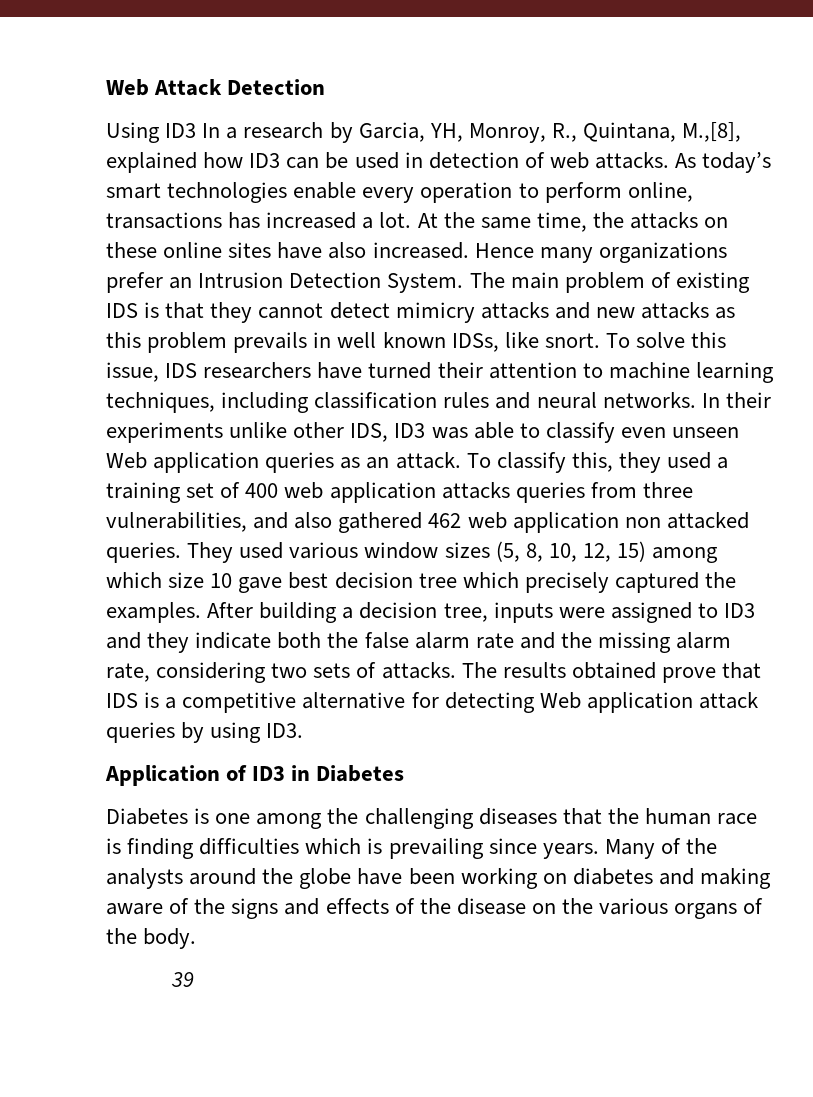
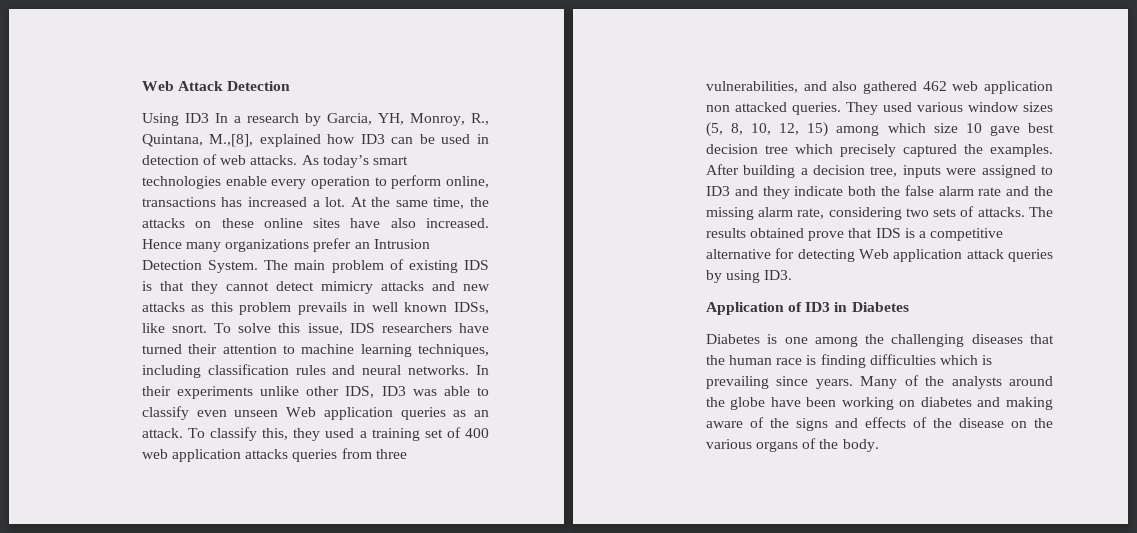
[171,972,195,987] // 39 -> (879, 445) none

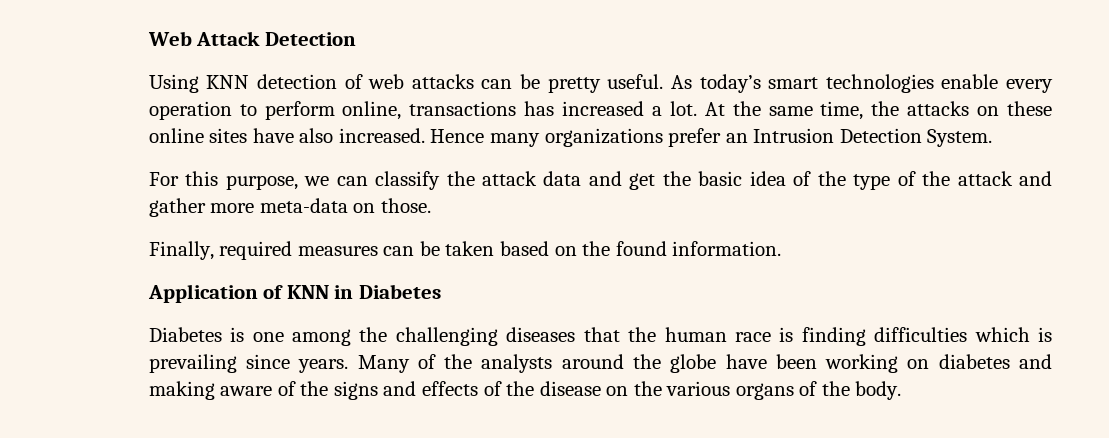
[184,113,489,126] [141,134,490,147] [141,154,298,165] ID3 In a research by Garcia, YH, Monroy, R., Quintana, M.,[8], explained how ID3 can be used in detection of web attacks. -> [206,74,664,93] KNN detection of web attacks can be pretty useful.
[264,259,490,273] [141,281,491,294] [141,302,490,315] [141,323,490,335] [141,344,490,357] [141,364,490,378] [141,386,490,399] [141,406,490,420] [141,427,489,441] [141,448,407,462] [705,81,1053,94] [705,102,1053,115] [705,122,1054,137] [705,144,1053,157] [705,164,1053,178] [705,185,1053,199] [705,206,1053,220] [705,228,1004,241] [705,248,1053,262] [705,270,793,283] The main problem of existing IDS is that they cannot detect mimicry attacks and new attacks as this problem prevails in well known IDSs, like snort. To solve this issue, IDS researchers have turned their attention to machine learning techniques, including classification rules and neural networks. In their experiments unlike other IDS, ID3 was able to classify even unseen Web application queries as an attack. To classify this, they used a training set of 400 web application attacks queries from three vulnerabilities, and also gathered 462 web application non attacked queries. They used various window sizes (5, 8, 10, 12, 15) among which size 10 gave best decision tree which precisely captured the examples. After building a decision tree, inputs were assigned to ID3 and they indicate both the false alarm rate and the missing alarm rate, considering two sets of attacks. The results obtained prove that IDS is a competitive alternative for detecting Web application attack queries by using ID3. -> [148,171,1053,190] [148,198,431,217] [148,241,782,260] // For this purpose, we can classify the attack data and get the basic idea of the type of the attack and gather more meta-data on those. // Finally, required measures can be taken based on the found information.
[805,302,831,312] ID3 -> [286,285,329,299] KNN

